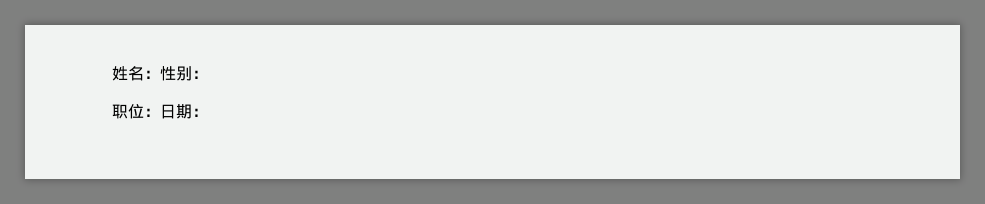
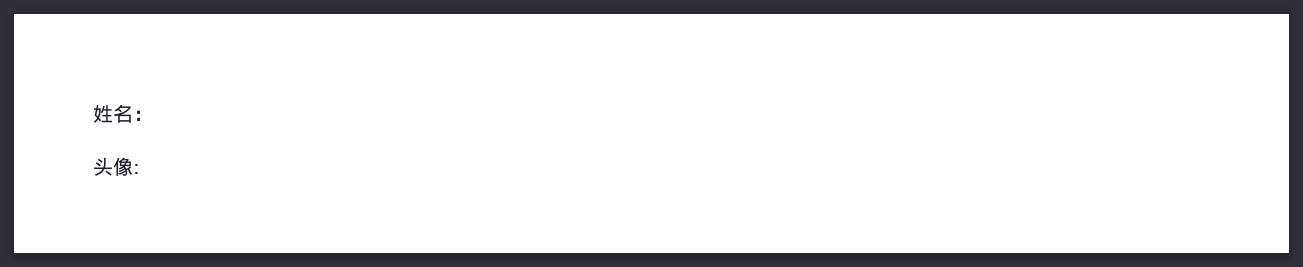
[160,66,208,81] [112,104,208,119] 性别： // 职位：日期： -> [93,157,140,176] // 头像:

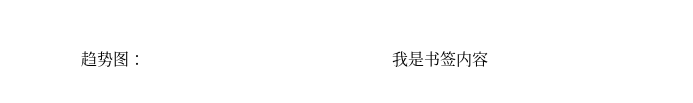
[93,104,133,123] 姓名 -> [81,51,129,67] 趋势图
[93,157,140,176] 头像: -> [392,51,488,67] 我是书签内容

